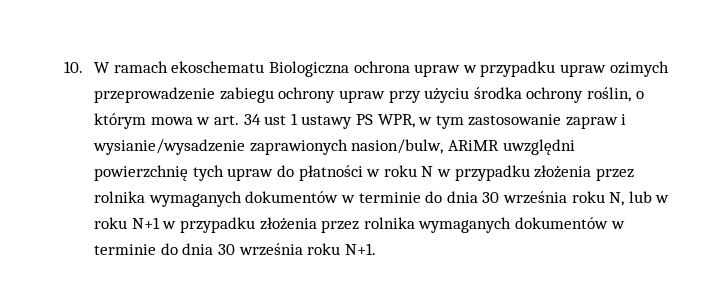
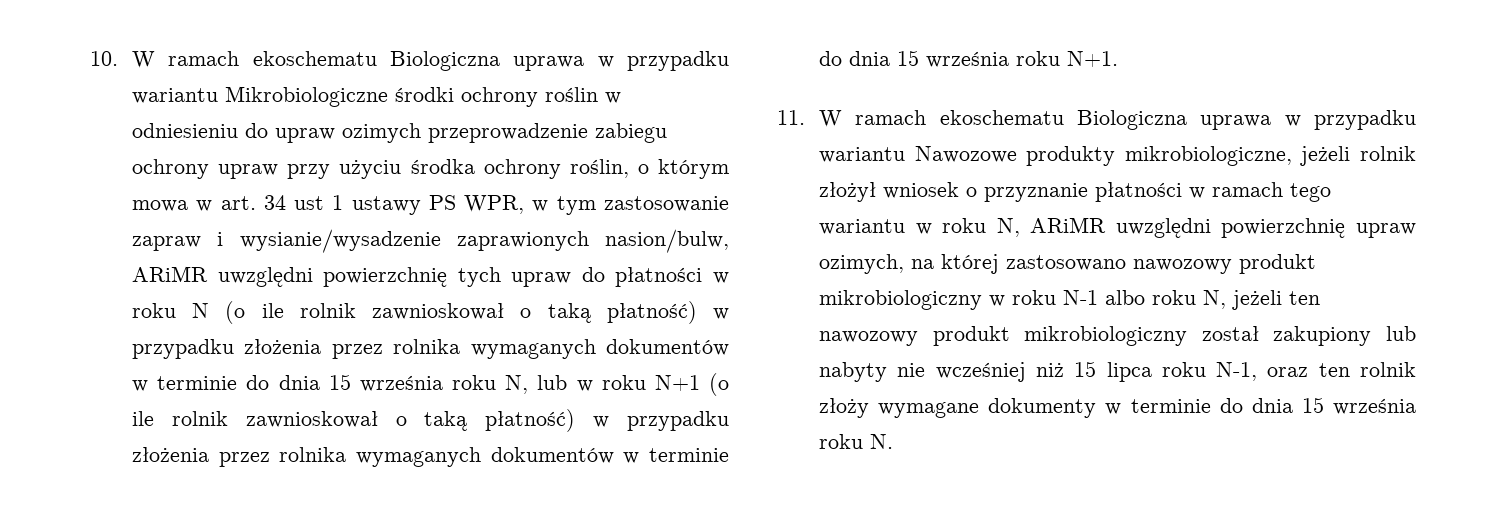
[353,61,556,77] ochrona upraw w przypadku -> [513,51,729,71] [131,86,621,107] [131,123,268,138] uprawa w przypadku wariantu Mikrobiologiczne środki ochrony roślin w odniesieniu do
(434, 171) none -> [225,301,697,324] (o ile rolnik zawnioskował o taką płatność)
[482,192,500,203] 30 -> [328,374,351,390] 15
(160, 223) none -> [709,373,729,396] [131,409,576,432] (o ile rolnik zawnioskował o taką płatność)
[217,244,235,255] 30 -> [896,50,919,66] 15
(376, 249) none -> [777,110,1416,130] [818,146,1416,166] [818,182,1331,202] [818,217,1416,238] [818,254,1316,274] [818,290,1320,310] [818,326,1416,346] [818,361,1416,382] [818,397,1416,418] [818,434,893,449] // 11. W ramach ekoschematu Biologiczna uprawa w przypadku wariantu Nawozowe produkty mikrobiologiczne, jeżeli rolnik złożył wniosek o przyznanie płatności w ramach tego wariantu w roku N, ARiMR uwzględni powierzchnię upraw ozimych, na której zastosowano nawozowy produkt mikrobiologiczny w roku N-1 albo roku N, jeżeli ten nawozowy produkt mikrobiologiczny został zakupiony lub nabyty nie wcześniej niż 15 lipca roku N-1, oraz ten rolnik złoży wymagane dokumenty w terminie do dnia 15 września roku N.

